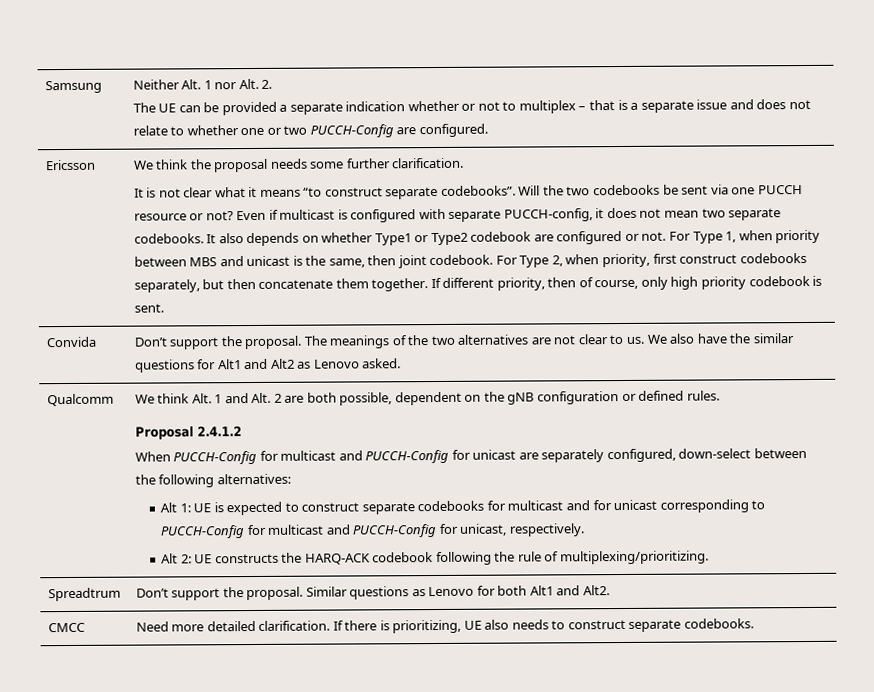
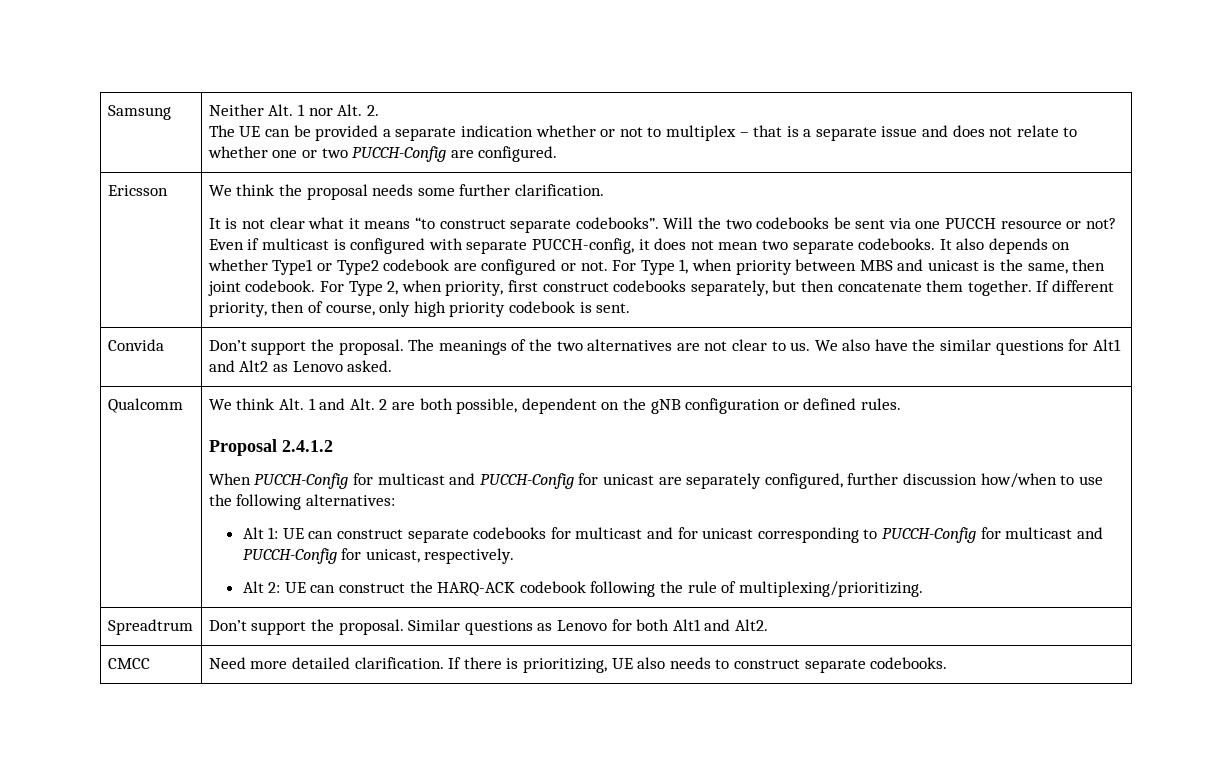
[678,448,807,459] down-select between -> [847,473,1103,488] further discussion how/when to use
[213,501,299,516] is expected to -> [308,531,334,539] can
[214,553,279,564] constructs -> [310,583,406,593] can construct

